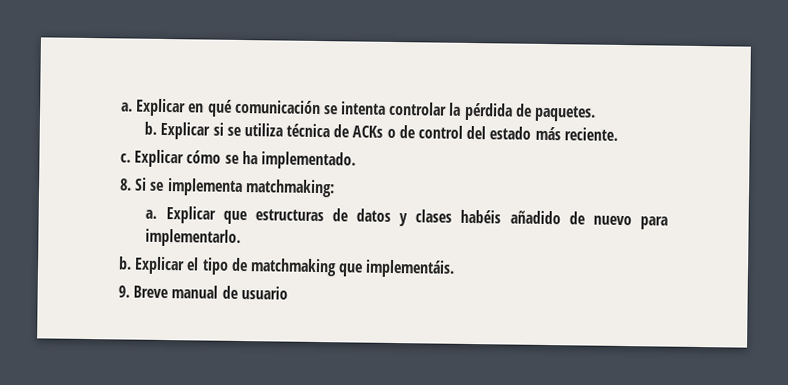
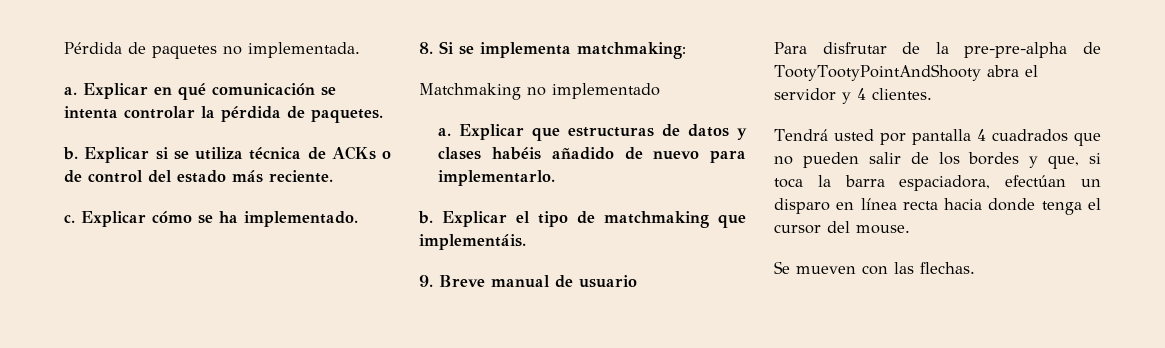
(121, 107) none -> [64,42,360,59] Pérdida de paquetes no implementada. //
(335, 188) none -> [419,83,660,100] // Matchmaking no implementado
(288, 293) none -> [774,42,1101,58] [774,64,1038,81] [774,88,932,104] [774,129,1101,146] [774,152,1101,169] [774,175,1101,191] [774,198,1101,215] [774,221,910,234] [774,261,975,275] // Para disfrutar de la pre-pre-alpha de TootyTootyPointAndShooty abra el servidor y 4 clientes. // Tendrá usted por pantalla 4 cuadrados que no pueden salir de los bordes y que, si toca la barra espaciadora, efectúan un disparo en línea recta hacia donde tenga el cursor del mouse. // Se mueven con las flechas.

